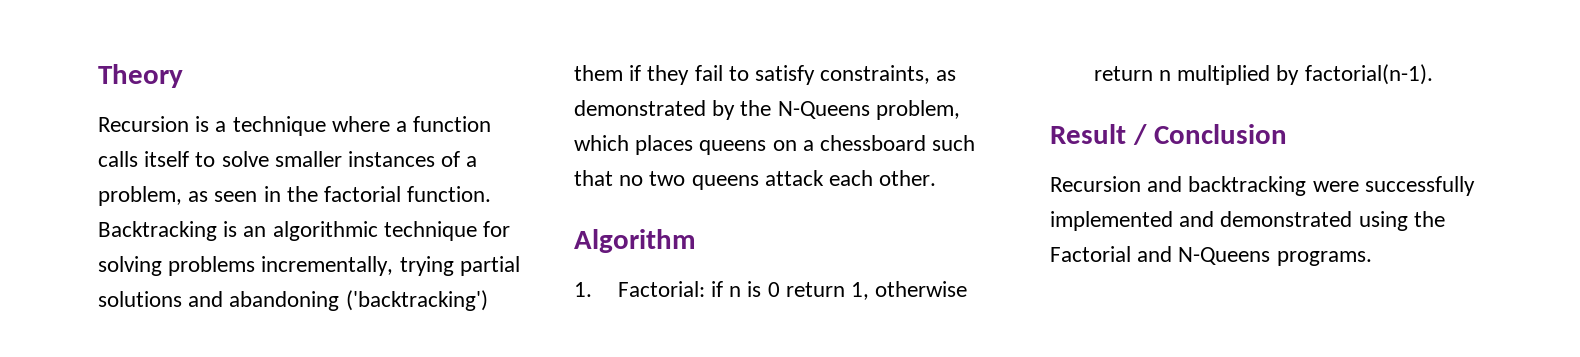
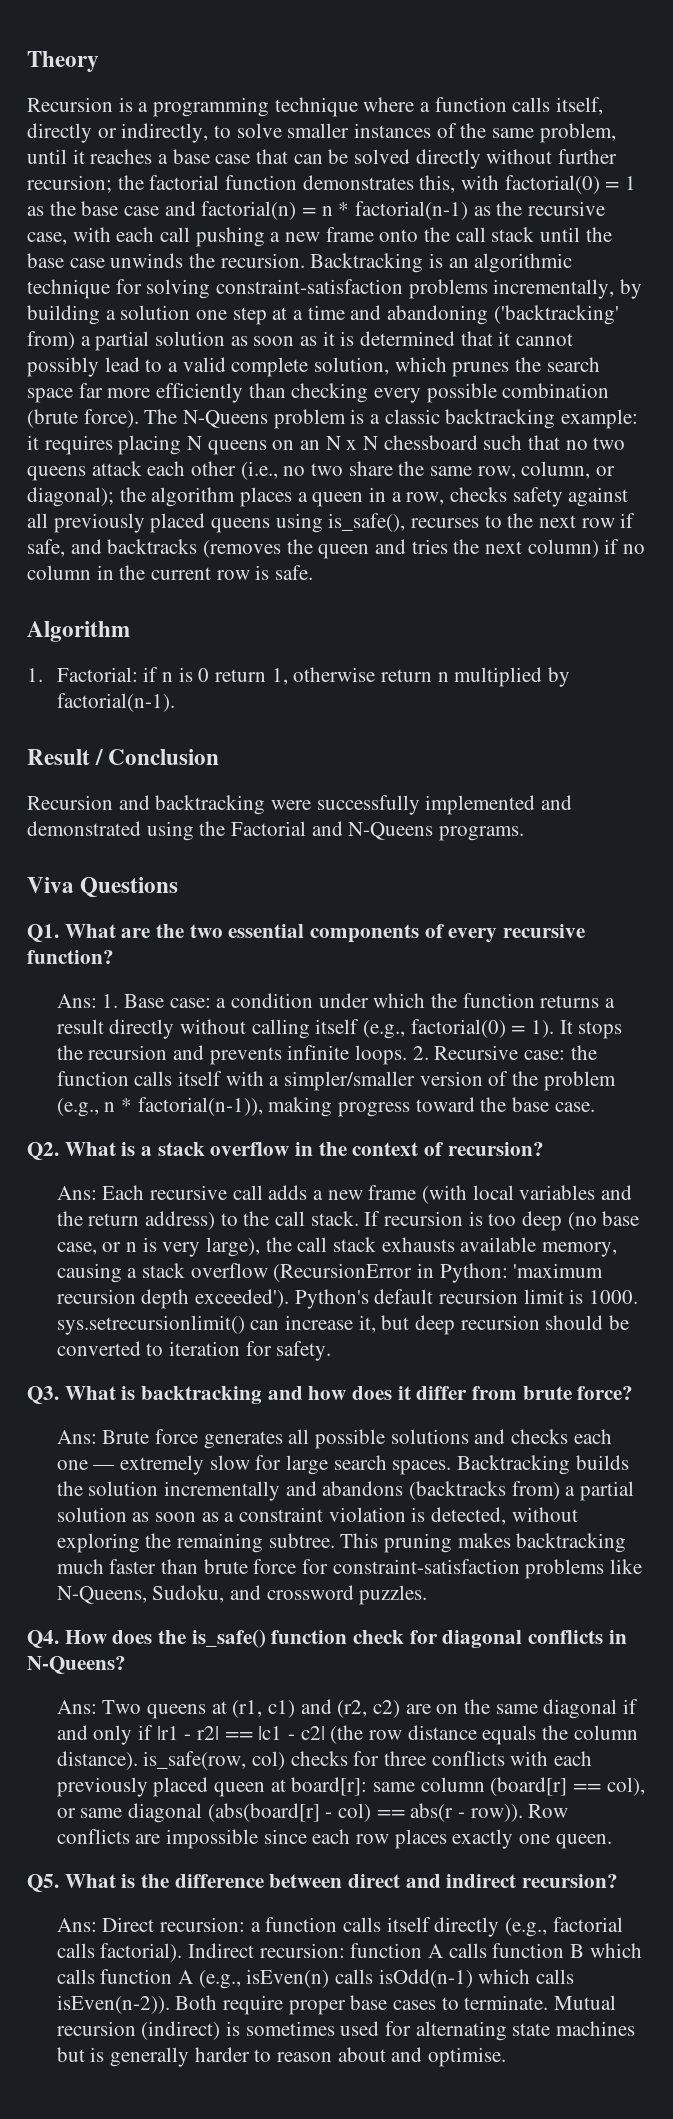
(227, 126) none -> [153,97,270,117] programming
[144,151,190,167] itself -> [556,97,604,115] [27,123,209,143] itself, directly or indirectly,
[466,156,478,167] [98,186,492,206] a problem, as seen in the factorial function. -> [460,123,616,143] [27,149,618,169] [27,175,637,194] [27,201,606,220] [27,227,612,247] [27,253,305,268] the same problem, until it reaches a base case that can be solved directly without further recursion; the factorial function demonstrates this, with factorial(0) = 1 as the base case and factorial(n) = n * factorial(n-1) as the recursive case, with each call pushing a new frame onto the call stack until the base case unwinds the recursion.
(162, 266) none -> [216,279,404,294] constraint-satisfaction
[399,256,520,276] [98,290,488,311] [574,65,957,85] [574,100,960,120] [574,135,814,155] trying partial solutions and abandoning ('backtracking') them if they fail to satisfy constraints, as demonstrated by the N-Queens problem, which places queens on a -> [620,279,643,299] [27,305,619,325] [27,331,574,351] [27,357,600,377] [27,383,610,403] [27,409,639,429] [27,435,379,455] by building a solution one step at a time and abandoning ('backtracking' from) a partial solution as soon as it is determined that it cannot possibly lead to a valid complete solution, which prunes the search space far more efficiently than checking every possible combination (brute force). The N-Queens problem is a classic backtracking example: it requires placing N queens on an N x N
[879,170,937,186] other. -> [191,461,616,480] [27,487,629,507] [27,513,636,533] [27,539,646,559] [27,565,314,580] other (i.e., no two share the same row, column, or diagonal); the algorithm places a queen in a row, checks safety against all previously placed queens using is_safe(), recurses to the next row if safe, and backtracks (removes the queen and tries the next column) if no column in the current row is safe.
(1372, 258) none -> [27,877,179,898] [27,924,586,943] [27,950,114,964] [56,993,615,1008] [56,1019,623,1039] [56,1045,597,1065] [56,1071,616,1091] [56,1097,595,1117] [27,1142,544,1160] [56,1185,632,1204] [56,1211,640,1231] [56,1237,617,1257] [56,1263,604,1283] [56,1289,638,1309] [56,1315,629,1335] [56,1341,332,1361] [27,1386,634,1404] [56,1429,612,1449] [56,1455,629,1475] [56,1481,634,1501] [56,1507,578,1525] [56,1533,627,1553] [56,1559,642,1579] [56,1585,428,1605] [27,1629,627,1648] [27,1656,126,1674] [56,1699,638,1719] [56,1725,638,1745] [56,1751,592,1770] [56,1777,645,1797] [56,1803,569,1823] [56,1829,612,1849] [27,1874,619,1892] [56,1917,623,1937] [56,1943,642,1962] [56,1969,574,1989] [56,1995,616,2015] [56,2021,635,2041] [56,2047,506,2067] // Viva Questions // Q1. What are the two essential components of every recursive function? // Ans: 1. Base case: a condition under which the function returns a result directly without calling itself (e.g., factorial(0) = 1). It stops the recursion and prevents infinite loops. 2. Recursive case: the function calls itself with a simpler/smaller version of the problem (e.g., n * factorial(n-1)), making progress toward the base case. // Q2. What is a stack overflow in the context of recursion? // Ans: Each recursive call adds a new frame (with local variables and the return address) to the call stack. If recursion is too deep (no base case, or n is very large), the call stack exhausts available memory, causing a stack overflow (RecursionError in Python: 'maximum recursion depth exceeded'). Python's default recursion limit is 1000. sys.setrecursionlimit() can increase it, but deep recursion should be converted to iteration for safety. // Q3. What is backtracking and how does it differ from brute force? // Ans: Brute force generates all possible solutions and checks each one — extremely slow for large search spaces. Backtracking builds the solution incrementally and abandons (backtracks from) a partial solution as soon as a constraint violation is detected, without exploring the remaining subtree. This pruning makes backtracking much faster than brute force for constraint-satisfaction problems like N-Queens, Sudoku, and crossword puzzles. // Q4. How does the is_safe() function check for diagonal conflicts in N-Queens? // Ans: Two queens at (r1, c1) and (r2, c2) are on the same diagonal if and only if |r1 - r2| == |c1 - c2| (the row distance equals the column distance). is_safe(row, col) checks for three conflicts with each previously placed queen at board[r]: same column (board[r] == col), or same diagonal (abs(board[r] - col) == abs(r - row)). Row conflicts are impossible since each row places exactly one queen. // Q5. What is the difference between direct and indirect recursion? // Ans: Direct recursion: a function calls itself directly (e.g., factorial calls factorial). Indirect recursion: function A calls function B which calls function A (e.g., isEven(n) calls isOdd(n-1) which calls isEven(n-2)). Both require proper base cases to terminate. Mutual recursion (indirect) is sometimes used for alternating state machines but is generally harder to reason about and optimise.

